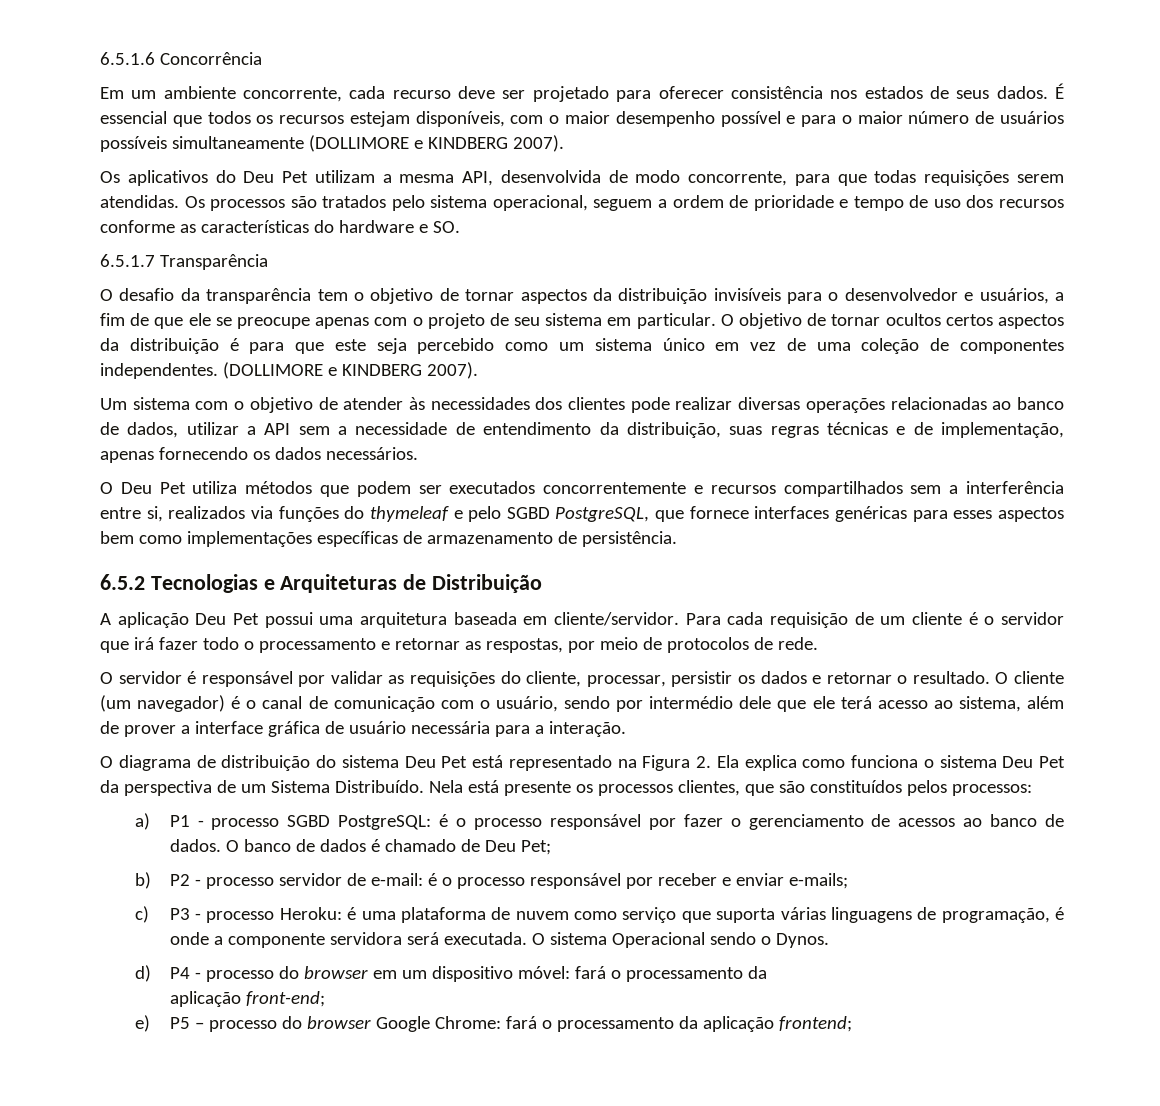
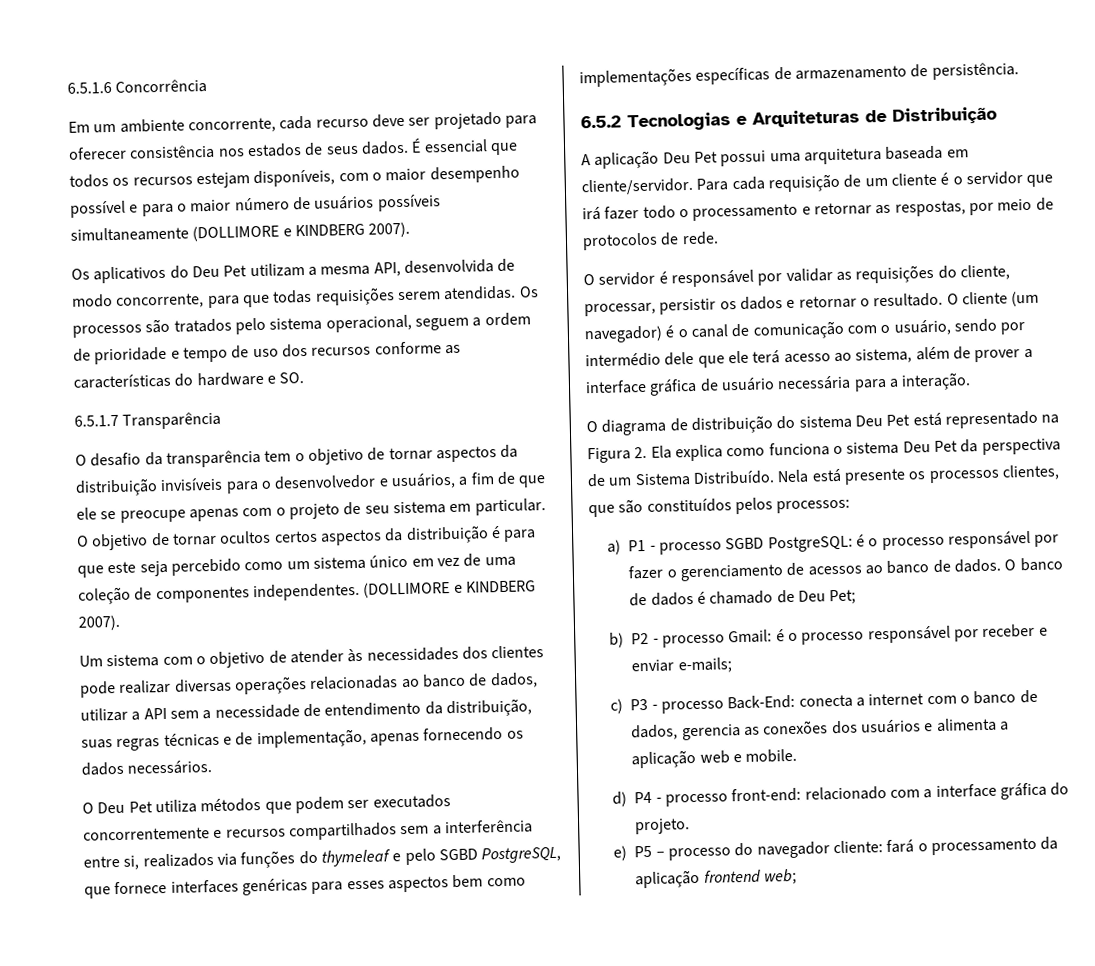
[278,873,423,886] servidor de e-mail: -> [728,629,773,644] Gmail:
[279,907,1064,923] [169,932,829,948] [134,965,767,982] [169,991,325,1007] Heroku: é uma plataforma de nuvem como serviço que suporta várias linguagens de programação, é onde a componente servidora será executada. O sistema Operacional sendo o Dynos. // d) P4 - processo do browser em um dispositivo móvel: fará o processamento da // aplicação front-end; -> [727,689,1038,710] [631,717,1010,741] [631,748,798,769] [612,782,1070,807] [635,818,691,835] Back-End: conecta a internet com o banco de dados, gerencia as conexões dos usuários e alimenta a aplicação web e mobile. // d) P4 - processo front-end: relacionado com a interface gráfica do projeto.
[306,1016,501,1032] browser Google Chrome: -> [756,840,884,859] navegador cliente:
[778,1016,852,1032] frontend; -> [703,868,798,885] frontend web;

